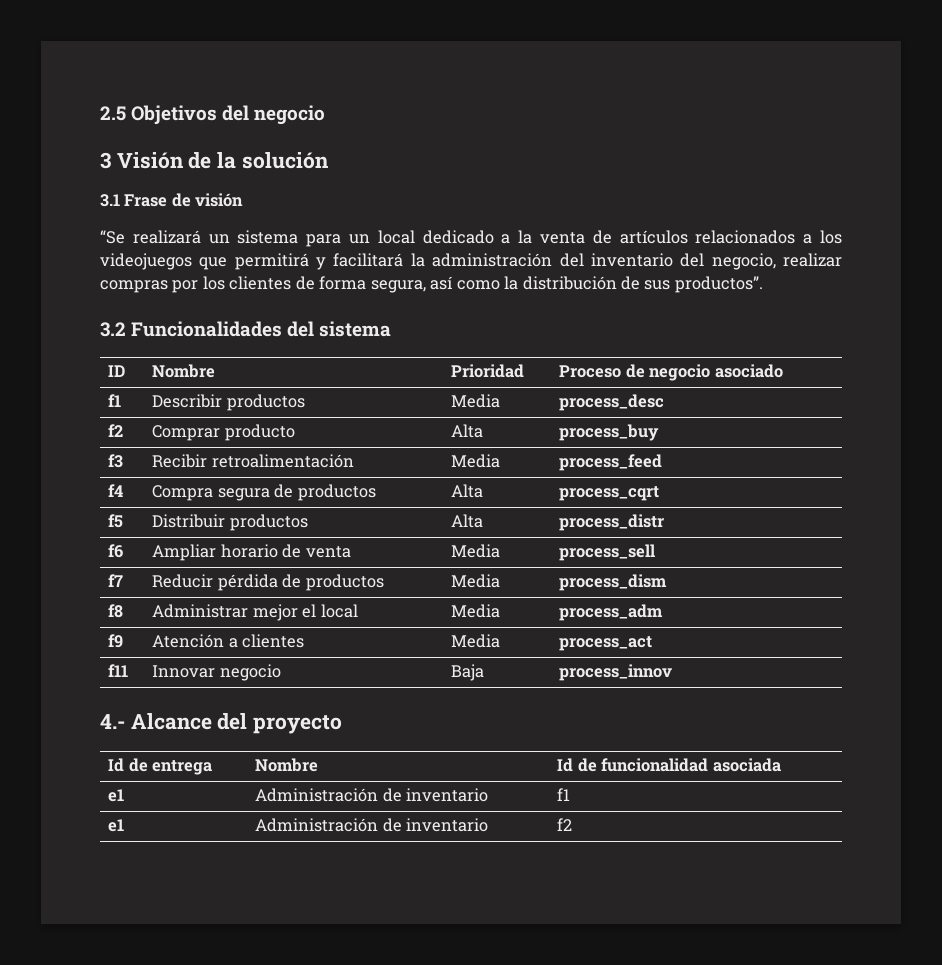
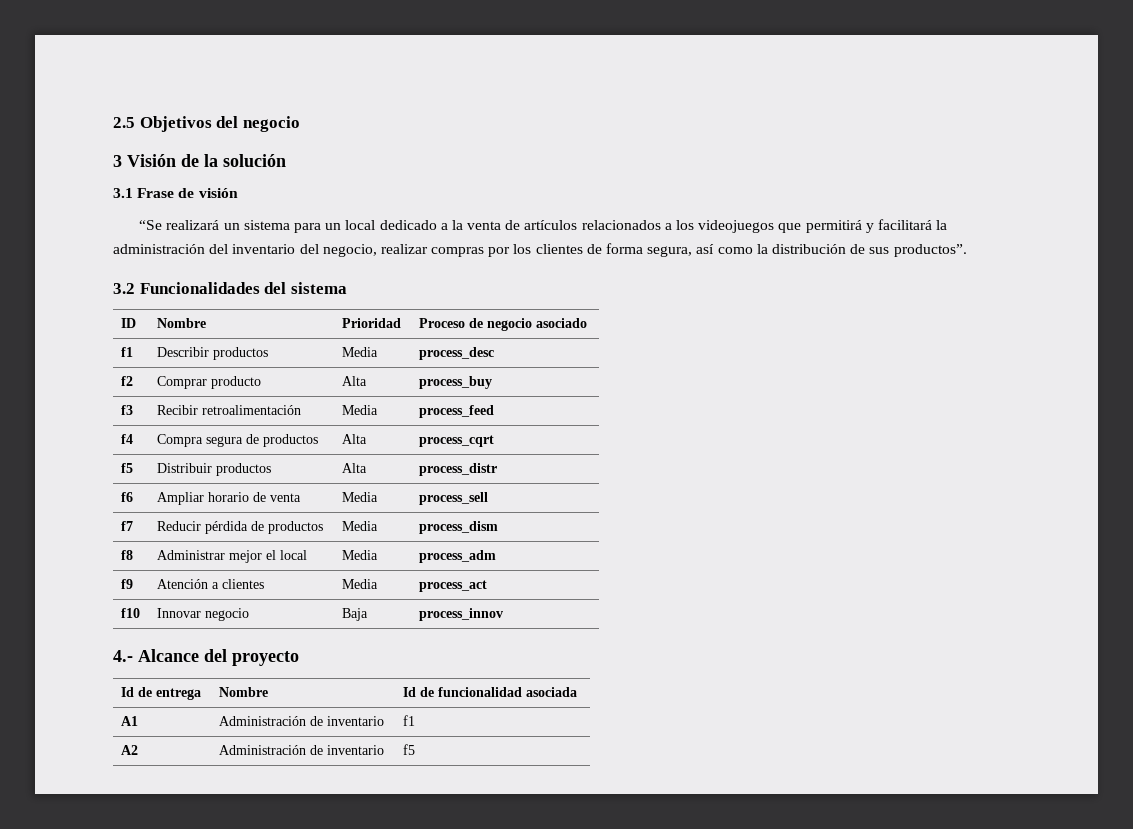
[108,664,129,677] f11 -> [121,608,141,618] f10
[108,789,125,802] e1 -> [121,716,139,726] A1
[108,819,125,832] [255,818,489,832] [557,818,573,831] e1 | Administración de inventario | f2 -> [121,745,139,755] [219,745,385,755] [403,744,416,755] A2 | Administración de inventario | f5

